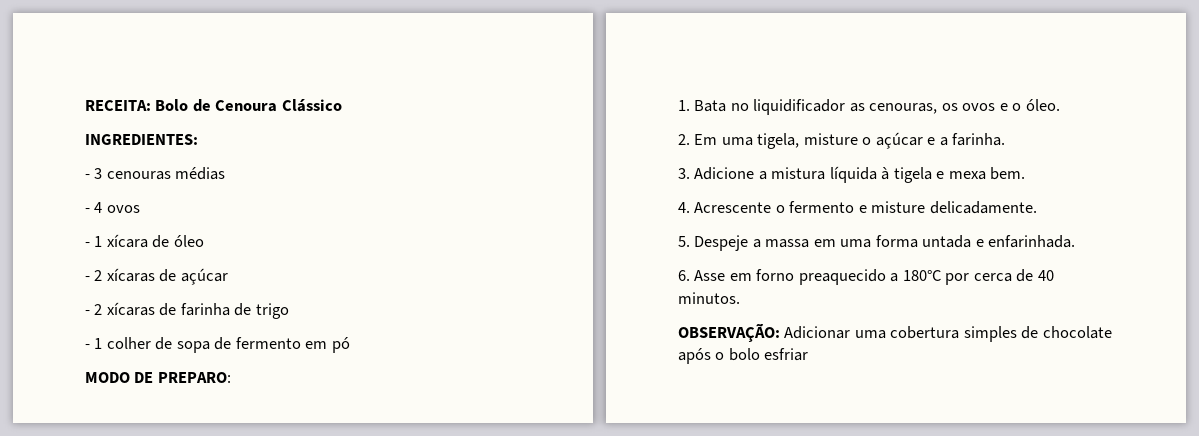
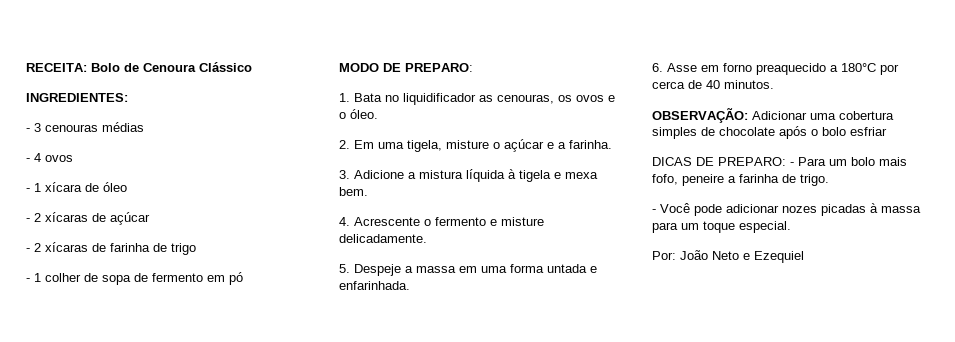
(809, 354) none -> [652,157,907,166] [652,174,829,186] [652,203,921,216] [652,221,791,233] [652,250,804,263] // DICAS DE PREPARO: - Para um bolo mais fofo, peneire a farinha de trigo. // - Você pode adicionar nozes picadas à massa para um toque especial. // Por: João Neto e Ezequiel

